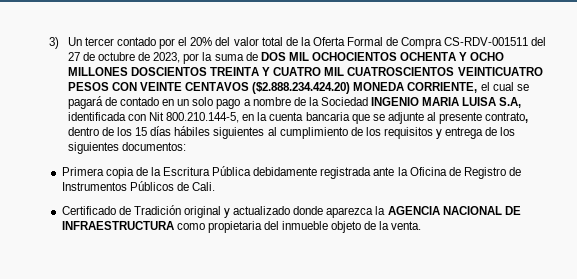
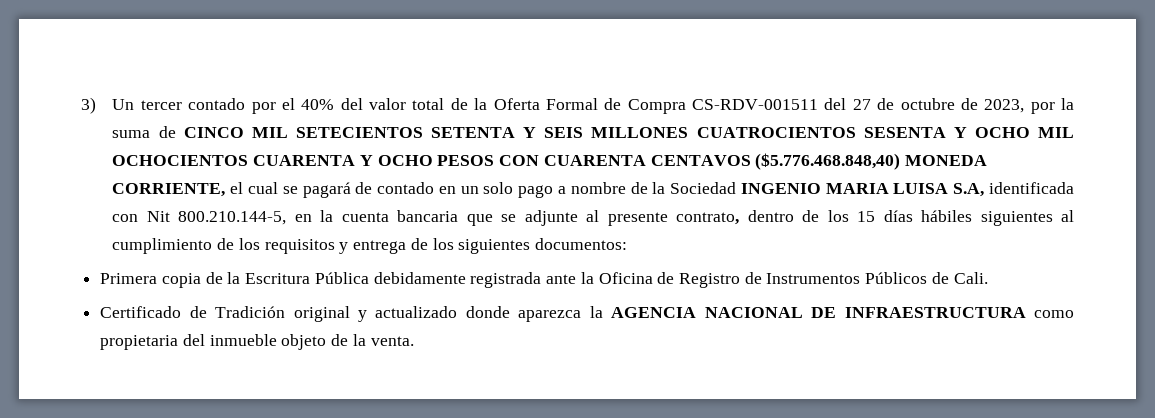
[190,37,213,46] 20% -> [301,99,335,110] 40%
[260,52,286,61] DOS -> [183,127,1030,138] CINCO MIL SETECIENTOS SETENTA Y SEIS MILLONES CUATROCIENTOS SESENTA Y OCHO
[400,52,505,61] [67,67,543,76] [67,82,351,94] OCHENTA Y OCHO MILLONES DOSCIENTOS TREINTA Y CUATRO MIL CUATROSCIENTOS VEINTICUATRO PESOS CON VEINTE CENTAVOS ($2.888.234.424.20) -> [253,153,901,170] CUARENTA Y OCHO PESOS CON CUARENTA CENTAVOS ($5.776.468.848,40)

